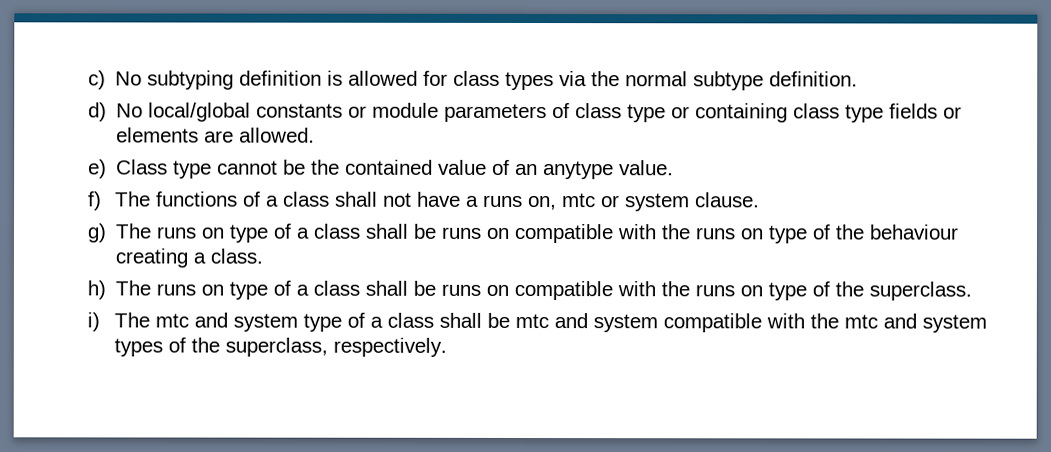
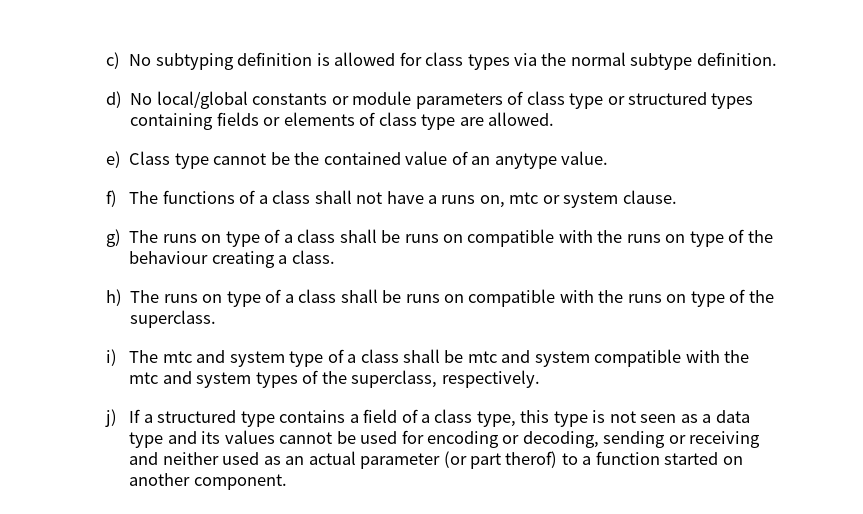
[695,103,963,123] [116,127,200,143] containing class type fields or elements -> [627,92,754,109] [130,112,456,130] structured types containing fields or elements of class type
(448, 347) none -> [105,409,750,427] [129,430,761,448] [129,451,743,469] [129,473,287,490] // j) If a structured type contains a field of a class type, this type is not seen as a data type and its values cannot be used for encoding or decoding, sending or receiving and neither used as an actual parameter (or part therof) to a function started on another component.

